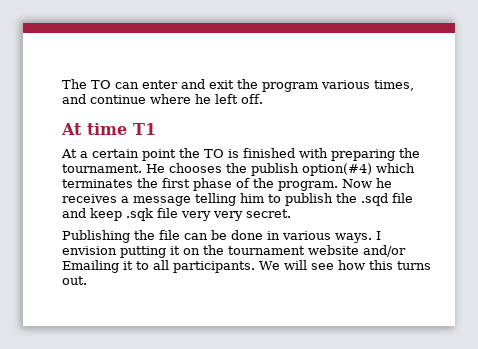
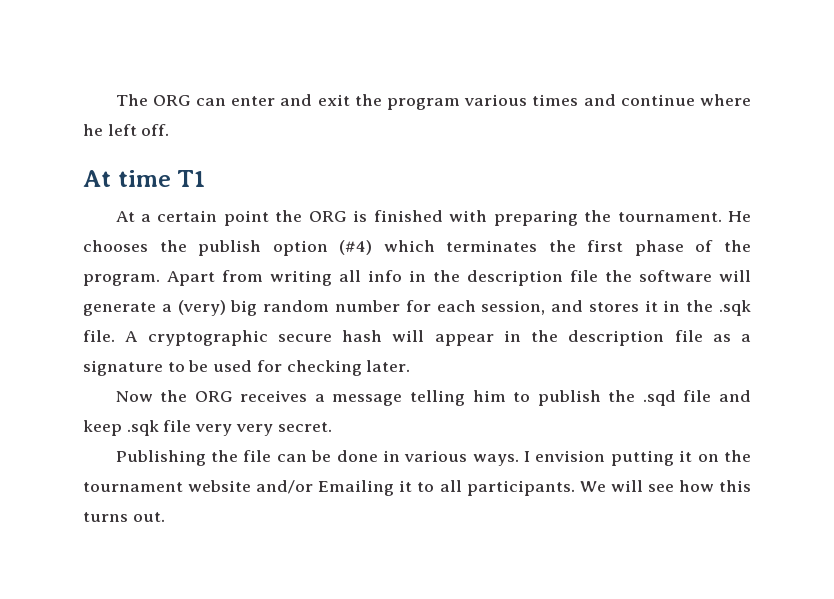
[91,80,111,89] TO -> [152,95,191,106] ORG
[374,80,414,91] times, -> [532,94,579,106] times
[204,149,224,158] TO -> [308,211,347,222] ORG
[302,163,372,176] option(#4) -> [272,240,373,256] option (#4)
[342,178,392,188] Now he -> [167,270,751,286] [83,300,752,316] [83,330,751,346] [83,360,411,376] [115,390,233,402] Apart from writing all info in the description file the software will generate a (very) big random number for each session, and stores it in the .sqk file. A cryptographic secure hash will appear in the description file as a signature to be used for checking later. // Now the ORG

